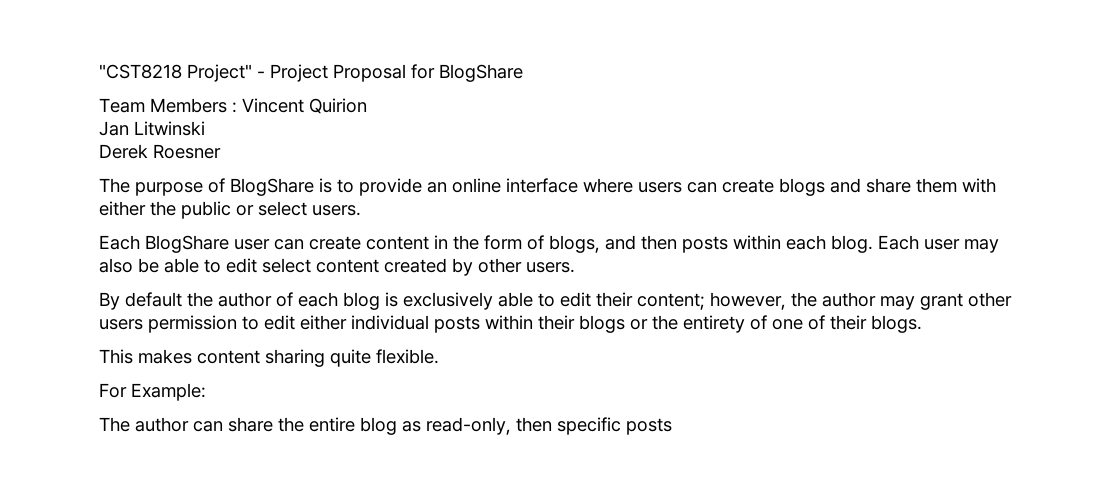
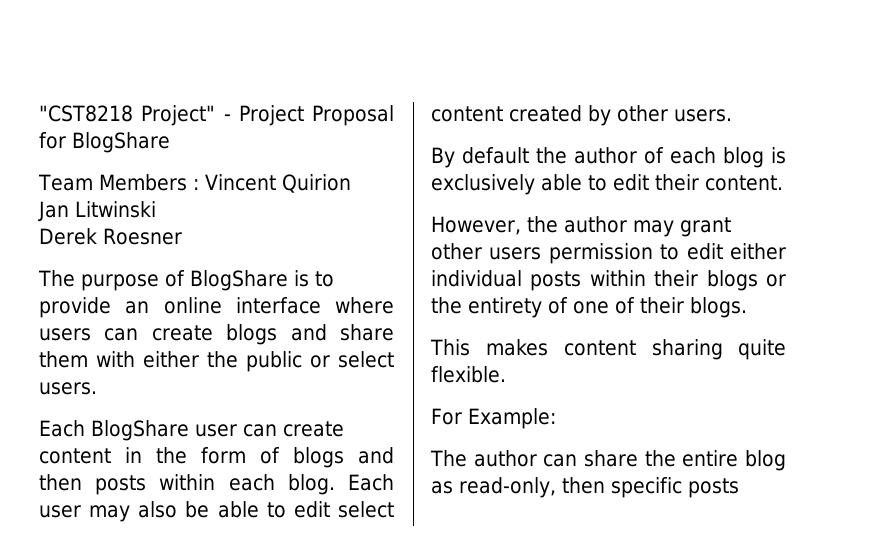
[549,235,600,253] blogs, -> [293,447,344,468] blogs
[637,292,786,310] content; however, -> [705,175,783,191] [431,216,521,235] content. // However,

